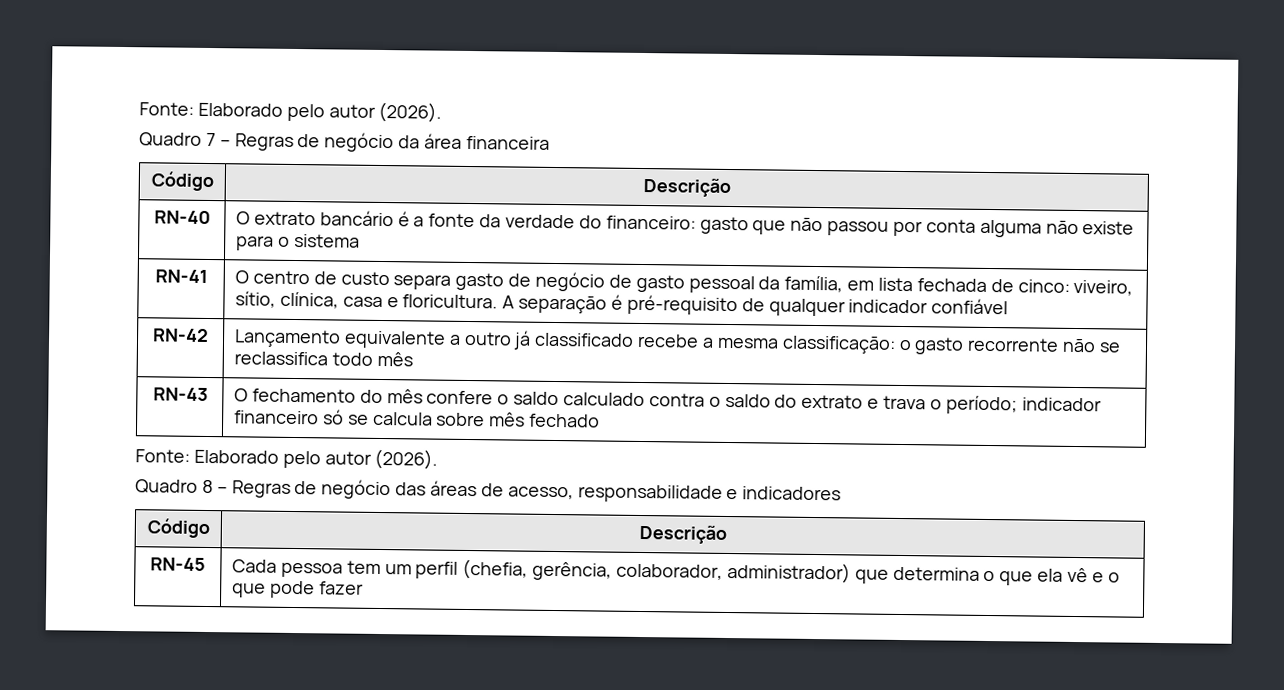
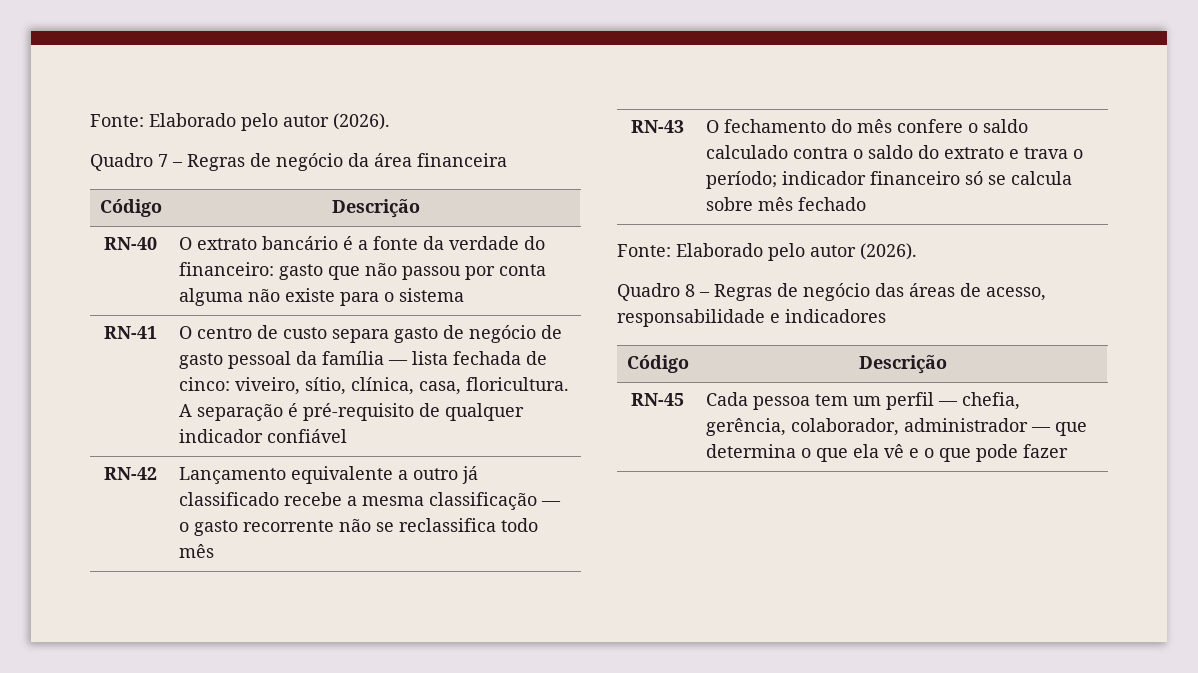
[784,275,875,293] família, em -> [321,351,408,365] família —
[342,296,399,308] casa e -> [418,381,461,395] casa,
[781,335,896,354] classificação: -> [428,492,561,510] classificação —
[462,558,851,584] (chefia, gerência, colaborador, administrador) -> [937,392,1020,410] [705,418,1051,436] — chefia, gerência, colaborador, administrador —

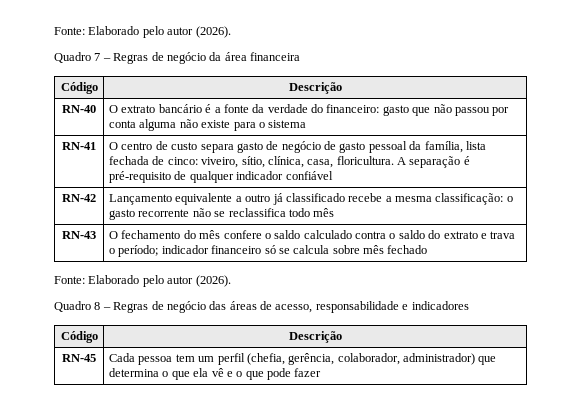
[321,351,408,365] família — -> [424,141,463,153] família,
[428,492,561,510] classificação — -> [435,193,504,205] classificação:
[937,392,1020,410] [705,418,1051,436] — chefia, gerência, colaborador, administrador — -> [246,353,475,365] (chefia, gerência, colaborador, administrador)

